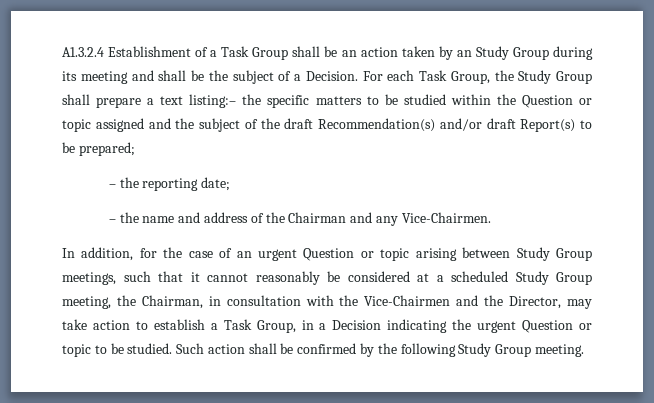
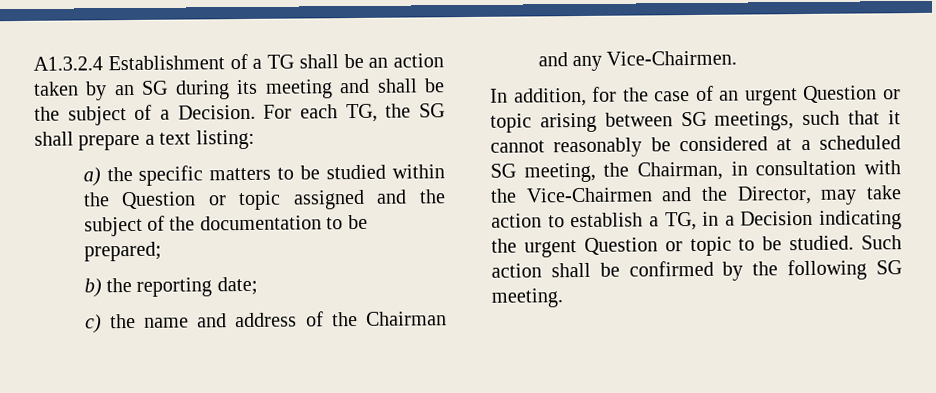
[221,46,289,60] Task Group -> [267,54,294,69] TG
[475,46,549,60] Study Group -> [141,80,169,95] SG
[419,70,592,84] Task Group, the Study Group -> [345,103,445,123] TG, the SG
[189,94,237,108] listing:– -> [195,129,255,150] [82,167,101,187] listing: // a)
[284,118,576,132] draft Recommendation(s) and/or draft Report(s) -> [199,215,322,231] documentation
[108,184,116,188] – -> [83,278,102,298] b)
[108,219,116,223] – -> [84,314,102,334] c)
[516,247,592,261] Study Group -> [680,111,707,127] SG
[515,271,592,285] Study Group -> [490,163,516,178] SG
[223,319,296,333] Task Group, -> [664,211,697,231] TG,
[458,343,532,357] Study Group -> [876,260,902,275] SG

